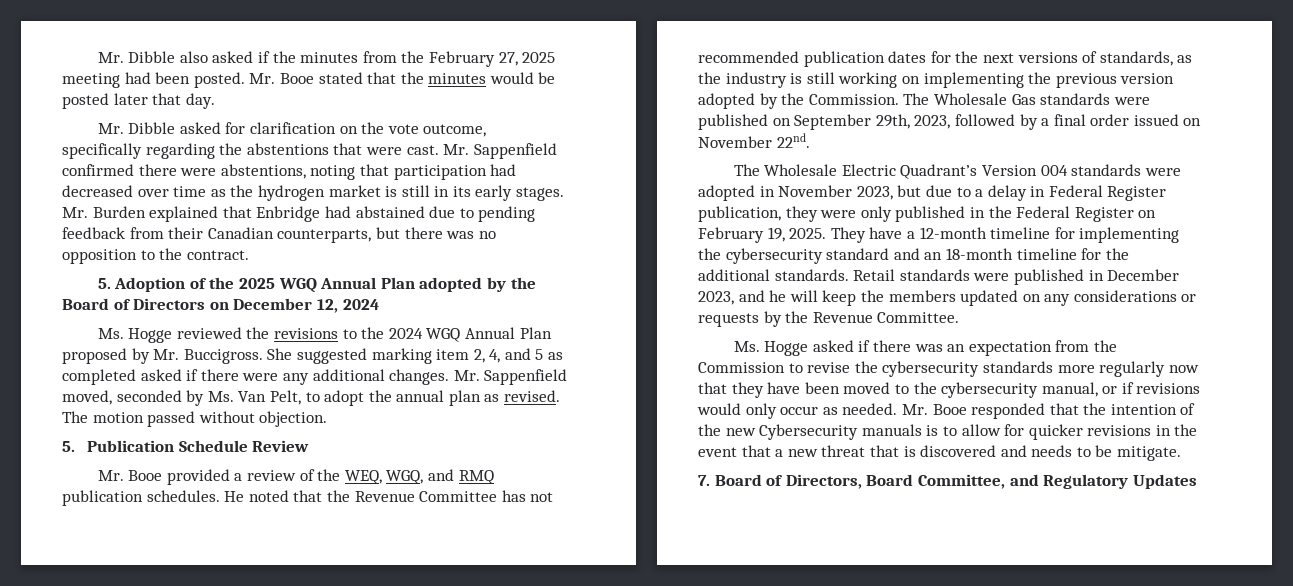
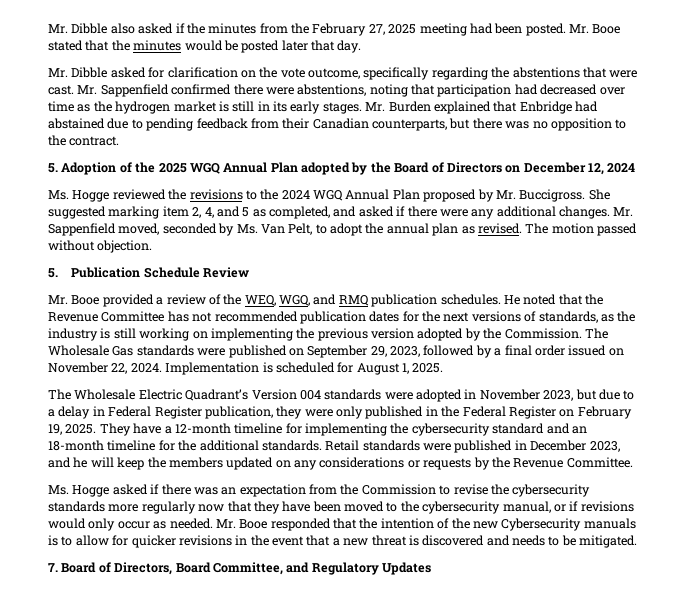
[62,369,136,385] completed -> [269,206,357,219] completed, and
[875,114,910,129] 29th, -> [370,346,387,357] 29,
[776,133,810,148] 22nd. -> [111,362,444,375] 22, 2024. Implementation is scheduled for August 1, 2025.
[869,445,899,457] that -> (407, 540) none
[1117,446,1182,461] mitigate. -> [579,535,638,548] mitigated.

